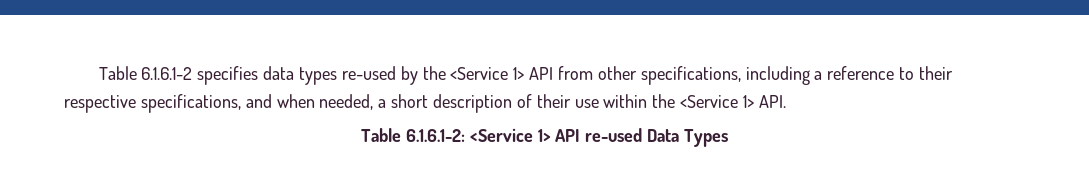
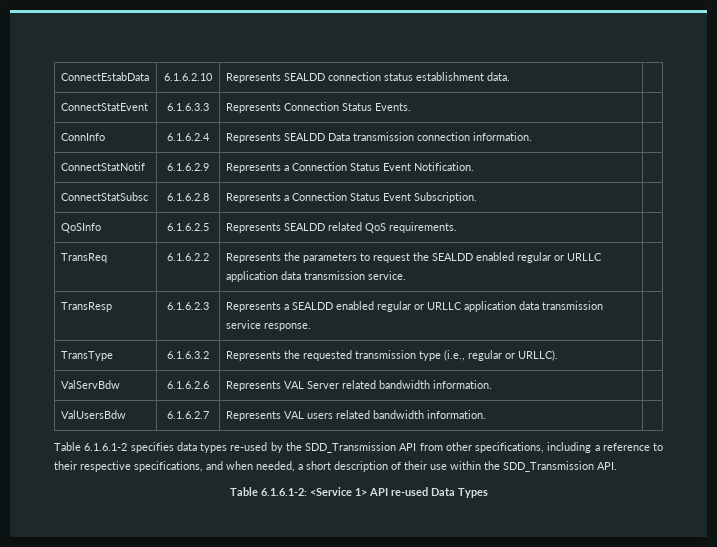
(98, 73) none -> [60,72,149,81] [164,73,213,81] [225,72,510,83] [60,103,148,111] [167,103,209,111] [225,102,411,113] [60,133,105,141] [167,133,210,141] [225,132,532,143] [60,162,145,171] [167,163,209,171] [225,162,474,173] [60,192,148,201] [167,193,209,201] [225,192,477,203] [60,223,101,233] [167,223,209,231] [225,222,457,233] [60,253,107,263] [167,253,209,261] [225,252,602,263] [225,271,406,282] [60,302,112,312] [167,302,209,310] [225,301,603,312] [225,320,311,331] [60,351,113,361] [167,351,209,359] [225,350,558,361] [60,380,120,389] [167,381,209,389] [225,380,492,391] [60,410,126,419] [167,411,209,419] [225,410,486,421] ConnectEstabData | 6.1.6.2.10 | Represents SEALDD connection status establishment data. | // ConnectStatEvent | 6.1.6.3.3 | Represents Connection Status Events. | // ConnInfo | 6.1.6.2.4 | Represents SEALDD Data transmission connection information. | // ConnectStatNotif | 6.1.6.2.9 | Represents a Connection Status Event Notification. | // ConnectStatSubsc | 6.1.6.2.8 | Represents a Connection Status Event Subscription. | // QoSInfo | 6.1.6.2.5 | Represents SEALDD related QoS requirements. | // TransReq | 6.1.6.2.2 | Represents the parameters to request the SEALDD enabled regular or URLLC application data transmission service. | // TransResp | 6.1.6.2.3 | Represents a SEALDD enabled regular or URLLC application data transmission service response. | // TransType | 6.1.6.3.2 | Represents the requested transmission type (i.e., regular or URLLC). | // ValServBdw | 6.1.6.2.6 | Represents VAL Server related bandwidth information. | // ValUsersBdw | 6.1.6.2.7 | Represents VAL users related bandwidth information. | //
[450,67,525,80] <Service 1> -> [305,442,396,453] SDD_Transmission
[680,95,755,108] <Service 1> -> [503,461,594,472] SDD_Transmission

